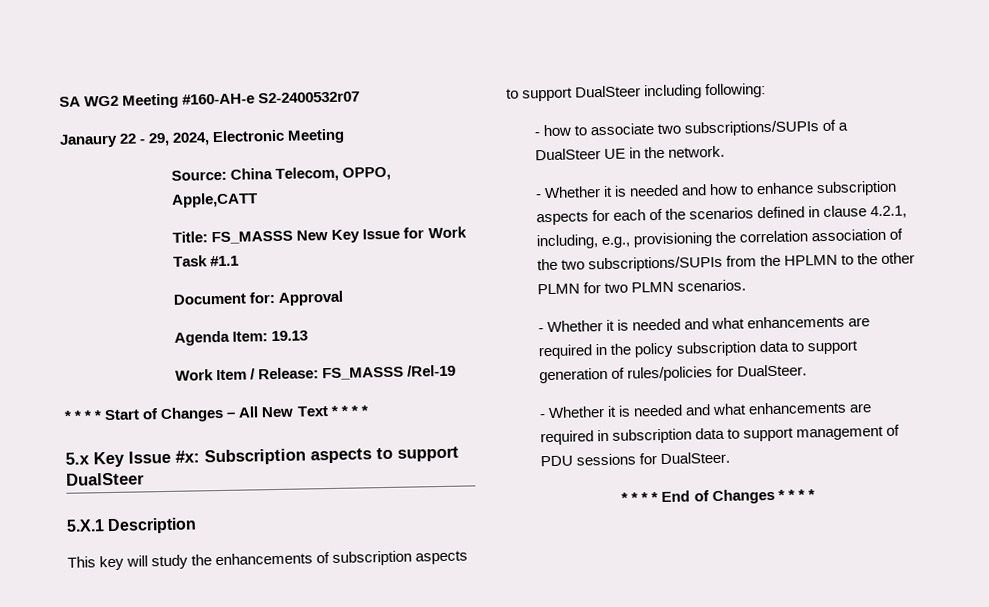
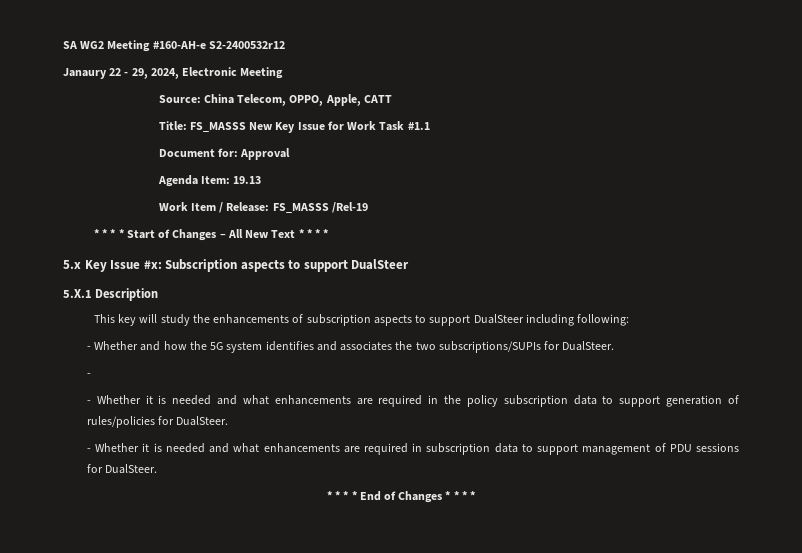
[258,91,361,104] S2-2400532r07 -> [208,41,285,49] S2-2400532r12
[171,192,259,208] Apple,CATT -> [325,94,392,106] Apple, CATT
[542,119,849,137] [534,145,725,161] [535,180,898,199] [535,205,908,226] [535,228,904,250] [536,252,916,273] [536,279,746,295] how to associate two subscriptions/SUPIs of a DualSteer UE in the network. // - Whether it is needed and how to enhance subscription aspects for each of the scenarios defined in clause 4.2.1, including, e.g., provisioning the correlation association of the two subscriptions/SUPIs from the HPLMN to the other PLMN for two PLMN scenarios. -> [94,341,615,353] [86,373,91,377] Whether and how the 5G system identifies and associates the two subscriptions/SUPIs for DualSteer. // -

